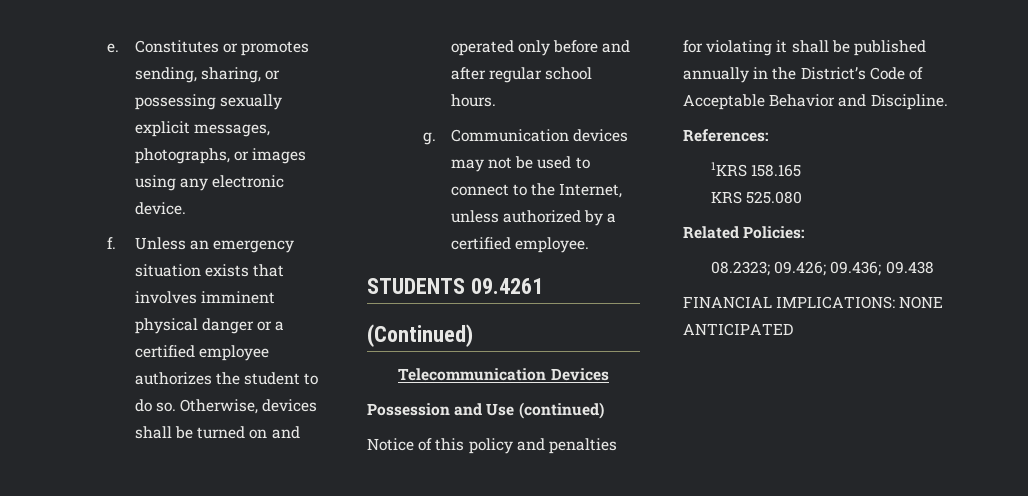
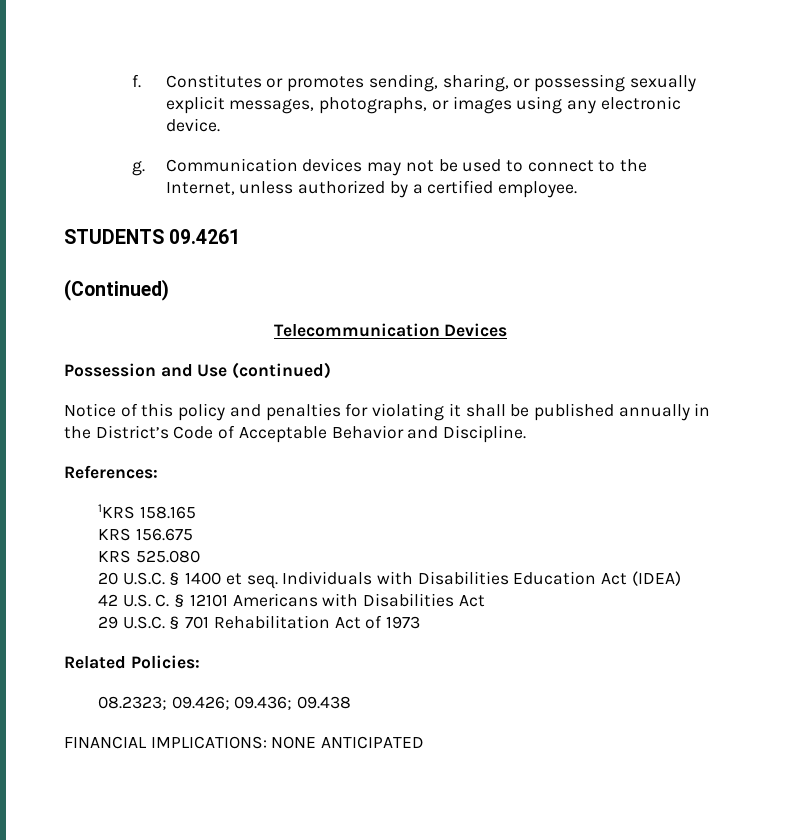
[106,43,119,53] e. -> [131,74,141,88] f.
[106,237,295,253] [134,264,285,277] [134,291,276,304] [134,318,285,334] [134,345,270,361] [134,372,319,385] [134,399,318,414] [134,426,300,439] [450,40,631,56] [450,67,593,83] [450,94,496,107] // f. Unless an emergency situation exists that involves imminent physical danger or a certified employee authorizes the student to do so. Otherwise, devices shall be turned on and operated only before and after regular school hours. -> (220, 125) none
(802, 170) none -> [97,528,193,541] // KRS 156.675
(803, 197) none -> [97,571,681,589] [97,593,485,608] [97,615,420,630] // 20 U.S.C. § 1400 et seq. Individuals with Disabilities Education Act (IDEA) // 42 U.S. C. § 12101 Americans with Disabilities Act // 29 U.S.C. § 701 Rehabilitation Act of 1973

